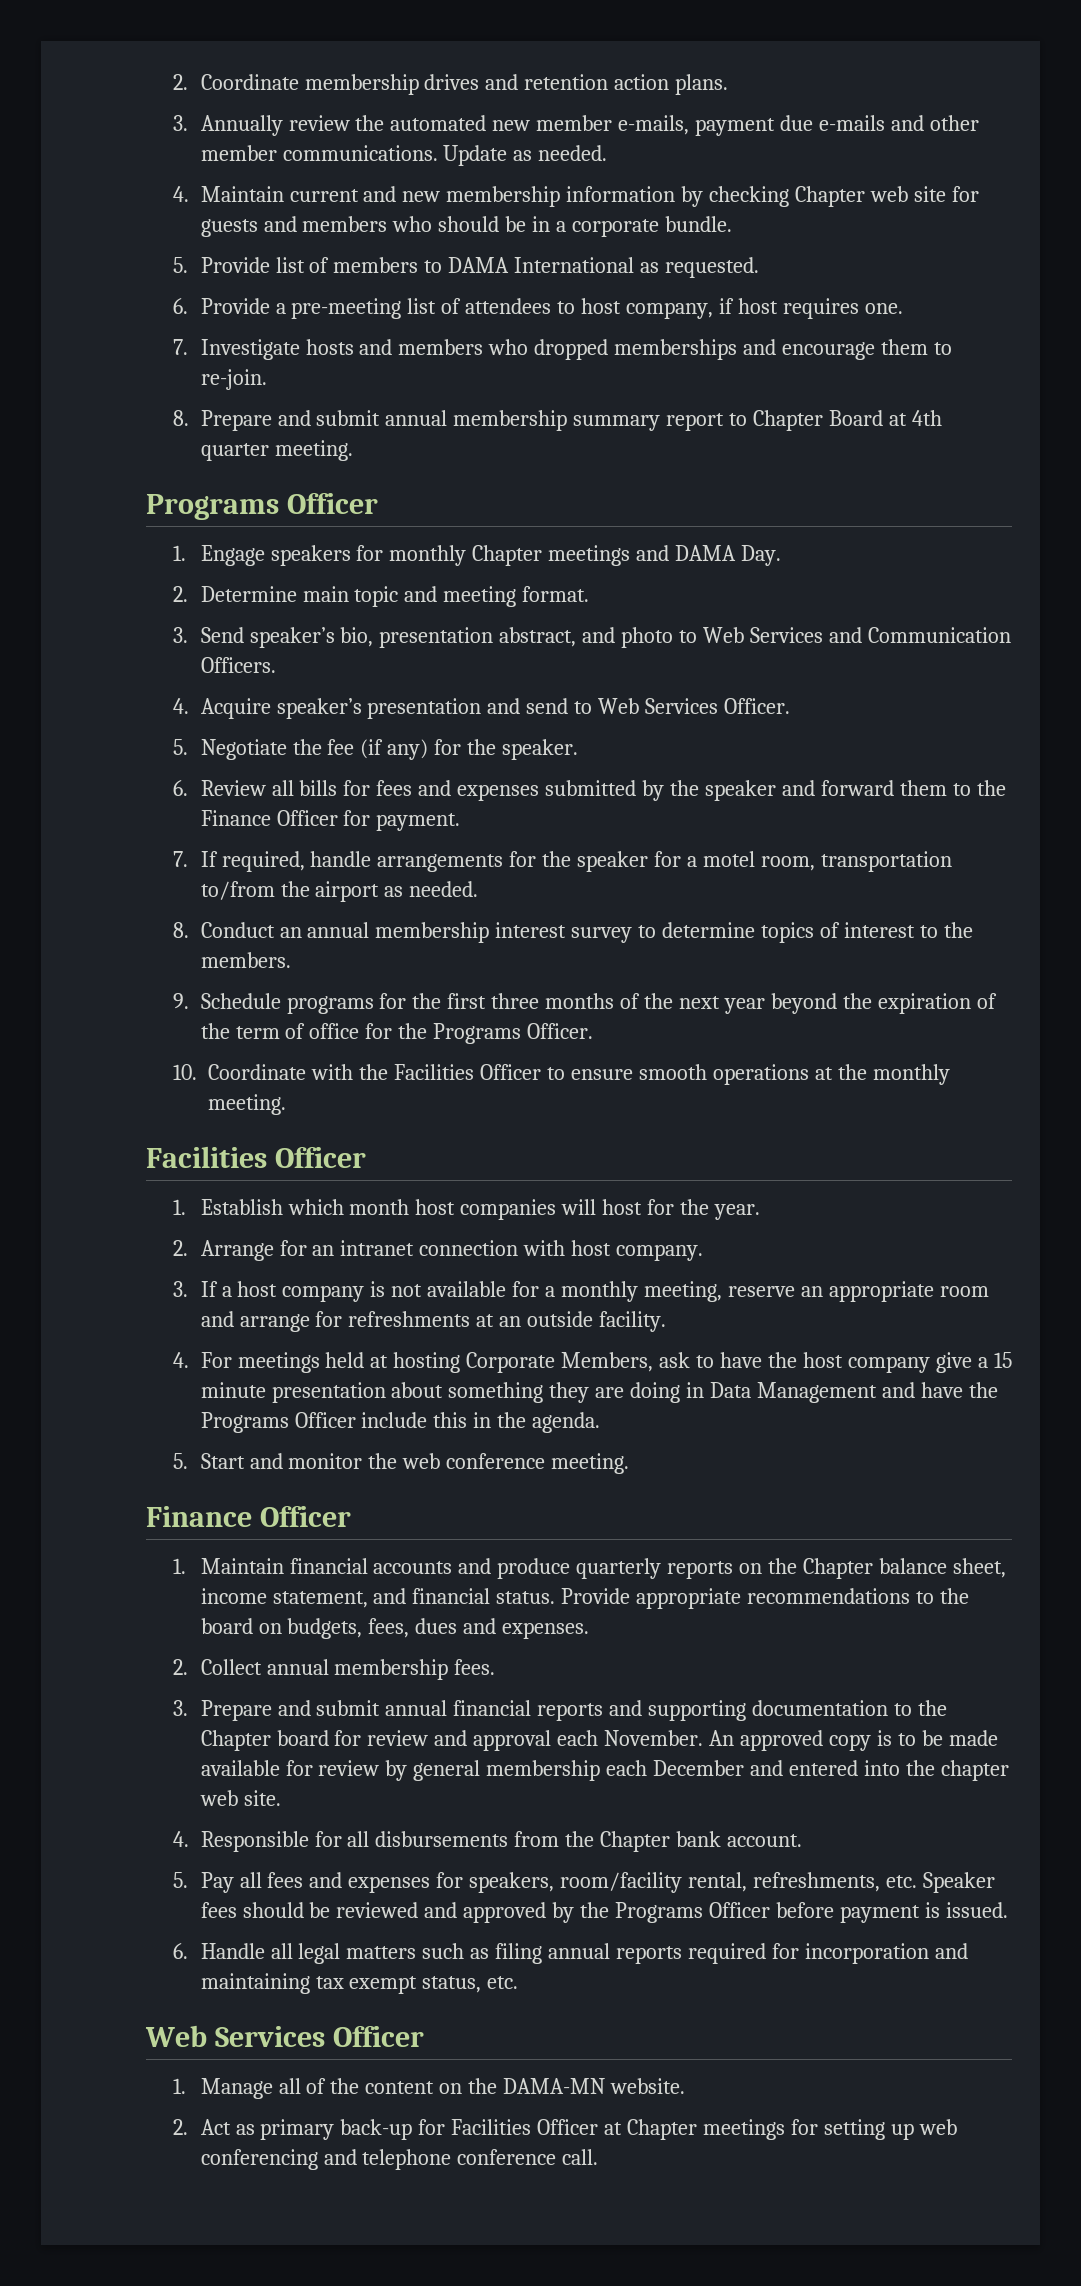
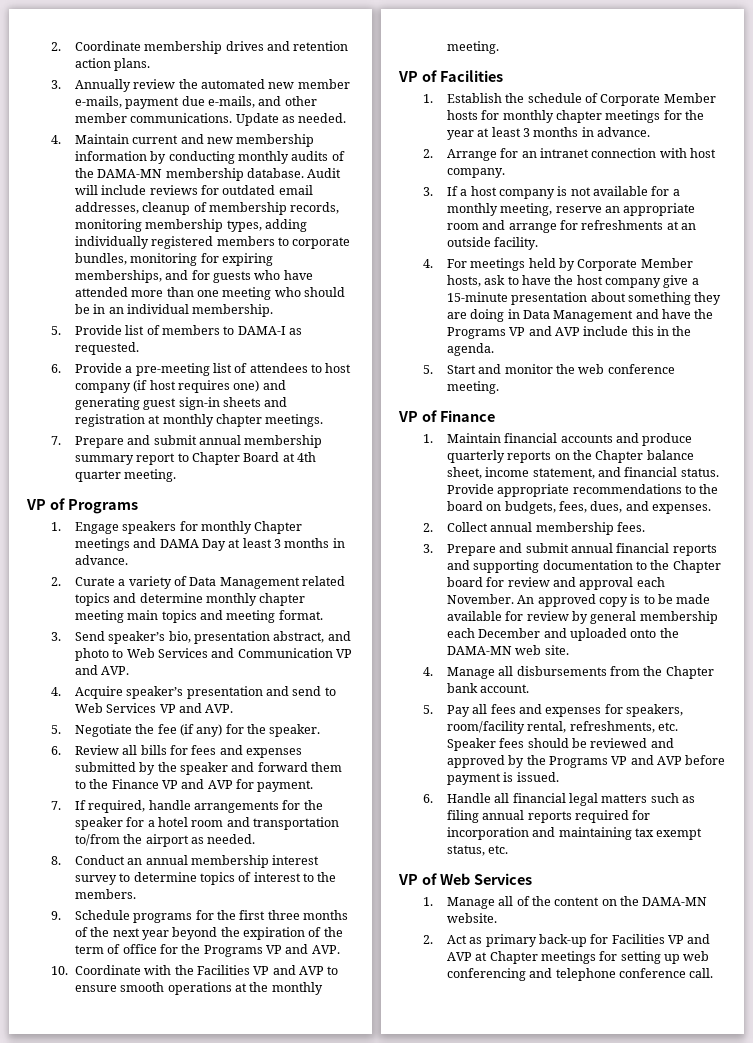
[819,115,886,131] e-mails -> [207,96,255,108] e-mails,
[709,186,979,207] [200,216,388,237] checking Chapter web site for guests and members -> [168,151,345,164] [74,168,342,181] [74,185,313,195] [74,202,340,215] [74,219,307,232] [74,236,351,249] [74,253,273,266] [74,270,313,283] [74,287,272,300] conducting monthly audits of the DAMA-MN membership database. Audit will include reviews for outdated email addresses, cleanup of membership records, monitoring membership types, adding individually registered members to corporate bundles, monitoring for expiring memberships, and for guests who have attended more than one meeting
[556,216,733,237] a corporate bundle. -> [108,304,274,317] an individual membership.
[448,257,635,273] DAMA International -> [237,326,286,335] DAMA-I
[626,298,903,319] [173,339,953,360] [200,369,267,390] [173,410,190,426] company, if host requires one. // 7. Investigate hosts and members who dropped memberships and encourage them to re-join. // 8. -> [74,380,286,393] [74,397,288,410] [74,414,324,427] [50,436,61,445] company (if host requires one) and generating guest sign-in sheets and registration at monthly chapter meetings. // 7.
[146,493,378,520] Programs Officer -> [26,498,138,514] VP of Programs
[741,545,782,566] [173,586,399,607] Day. // 2. Determine main topic -> [201,538,345,551] [74,555,128,565] [50,576,346,589] [74,593,306,606] [74,610,197,623] Day at least 3 months in advance. // 2. Curate a variety of Data Management related topics and determine monthly chapter meeting main topics
[200,657,276,673] Officers. -> [336,649,353,658] [74,665,130,675] VP and AVP.
[724,698,791,714] Officer. -> [159,703,234,713] VP and AVP.
[276,810,338,826] Officer -> [161,779,233,789] VP and AVP
[703,851,816,871] motel room, -> [157,817,250,827] hotel room and
[527,1023,594,1039] Officer. -> [266,944,340,954] VP and AVP.
[480,1064,542,1080] Officer -> [253,965,325,975] VP and AVP
[146,1146,366,1168] Facilities Officer -> [398,70,503,82] VP of Facilities
[287,1199,761,1220] which month host companies will host for the year. -> [505,93,716,106] [446,110,705,123] [446,127,651,140] the schedule of Corporate Member hosts for monthly chapter meetings for the year at least 3 months in advance.
[370,1352,654,1373] at hosting Corporate Members, -> [558,258,693,271] [446,275,481,287] by Corporate Member hosts,
[993,1352,1012,1368] [200,1382,266,1398] 15 minute -> [446,292,508,302] 15-minute
[294,1412,356,1428] Officer -> [509,326,580,336] VP and AVP
[146,1506,351,1527] Finance Officer -> [398,410,495,422] VP of Finance
[415,1618,458,1634] dues -> [590,501,623,513] dues,
[789,1760,1009,1781] entered into the chapter -> [569,628,679,641] [446,646,512,655] uploaded onto the DAMA-MN
[200,1831,342,1852] Responsible for -> [446,667,495,679] Manage
[709,1902,771,1918] Officer -> [611,755,683,765] VP and AVP
(293, 1951) none -> [512,793,566,803] financial
[145,2025,424,2047] Web Services Officer -> [398,873,532,885] VP of Web Services
[537,2119,599,2135] Officer -> [668,934,711,944] [446,952,472,961] VP and AVP

